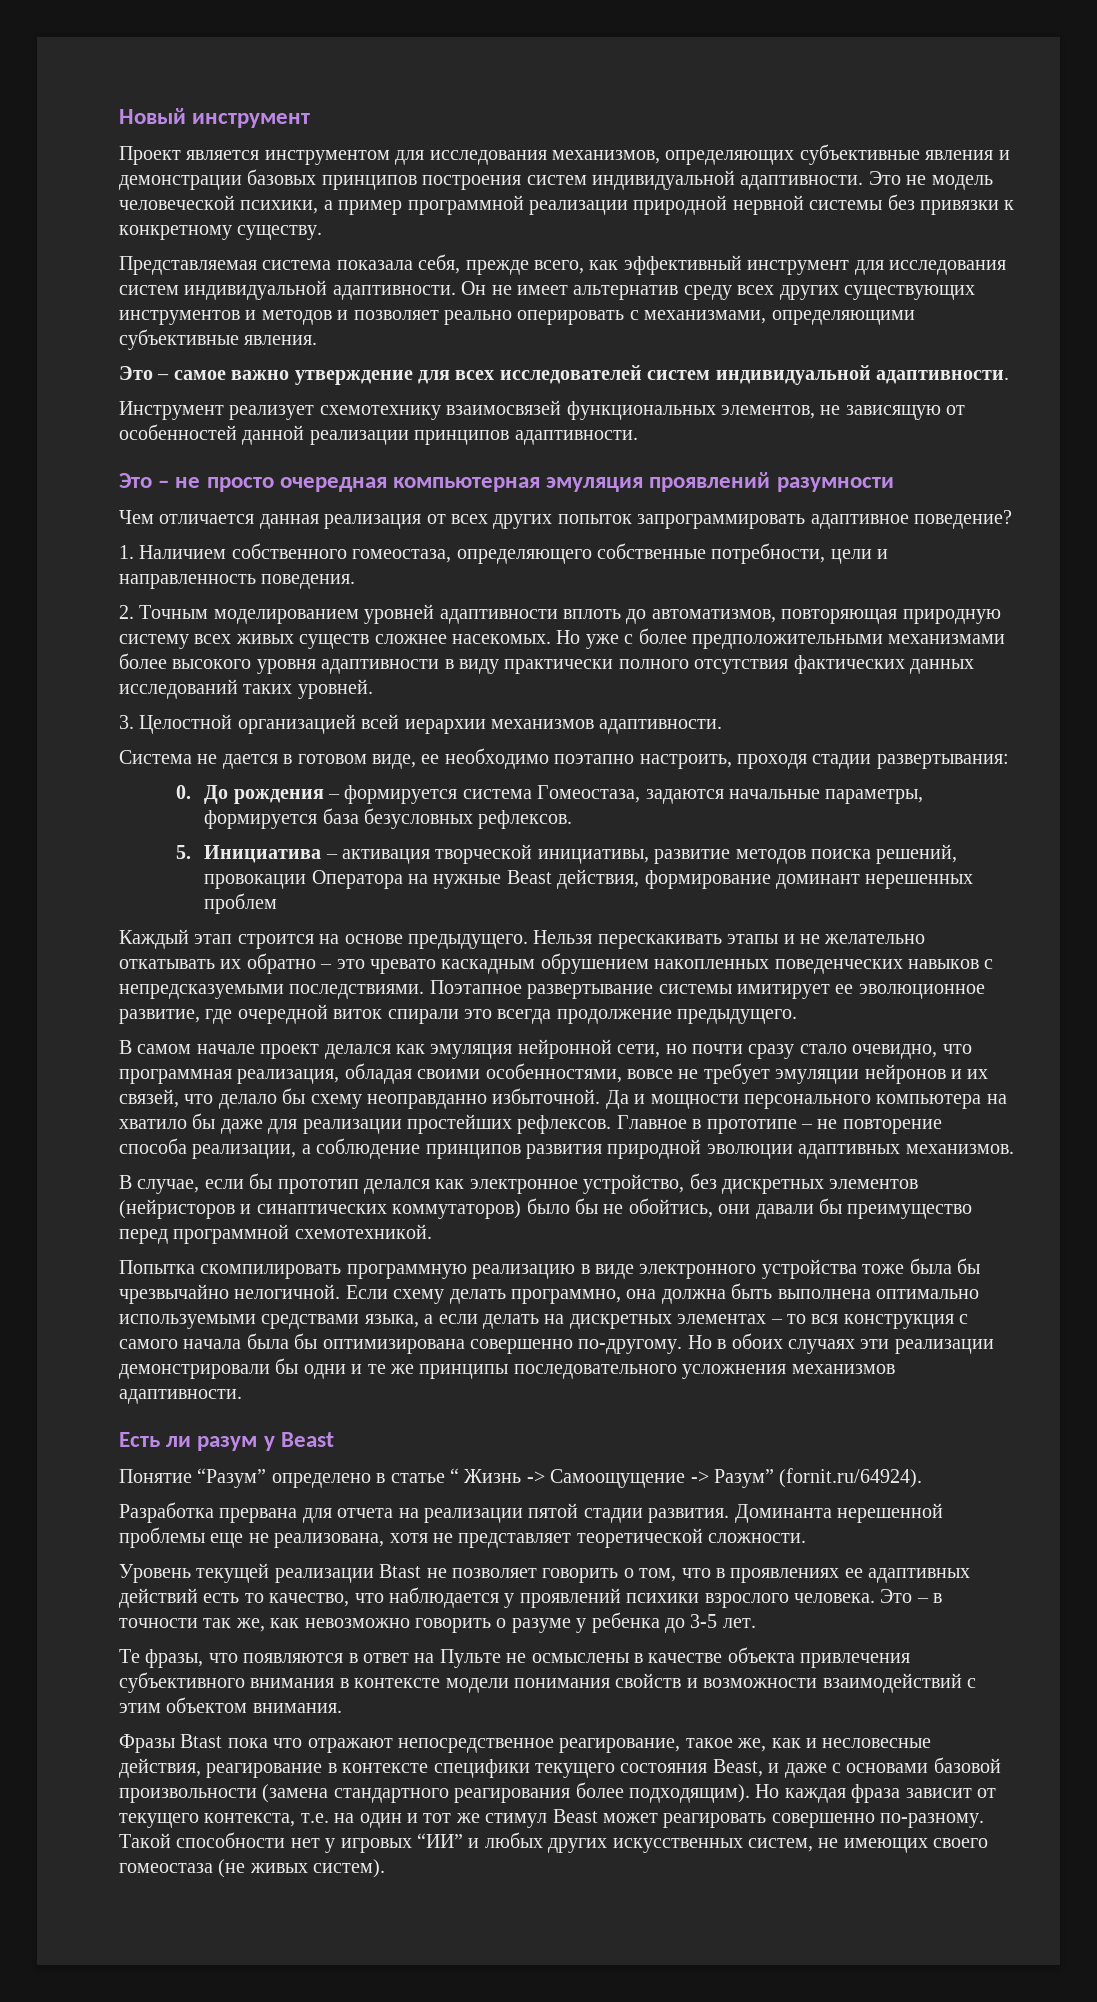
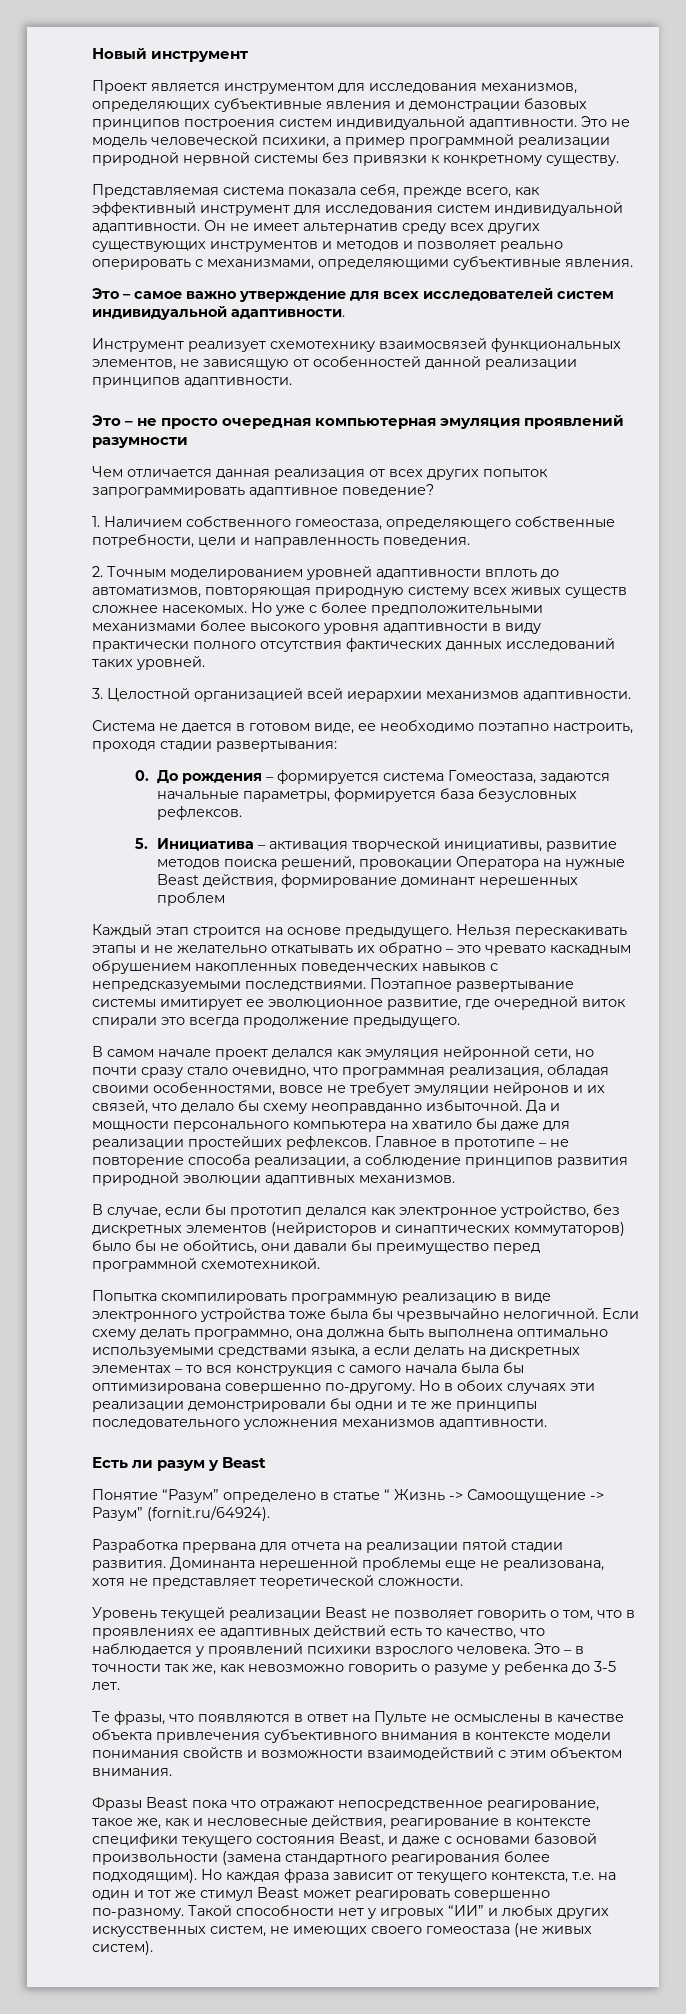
[379,1564,422,1578] Btast -> [325,1607,367,1618] Beast
[180,1734,223,1748] Btast -> [146,1797,188,1808] Beast

